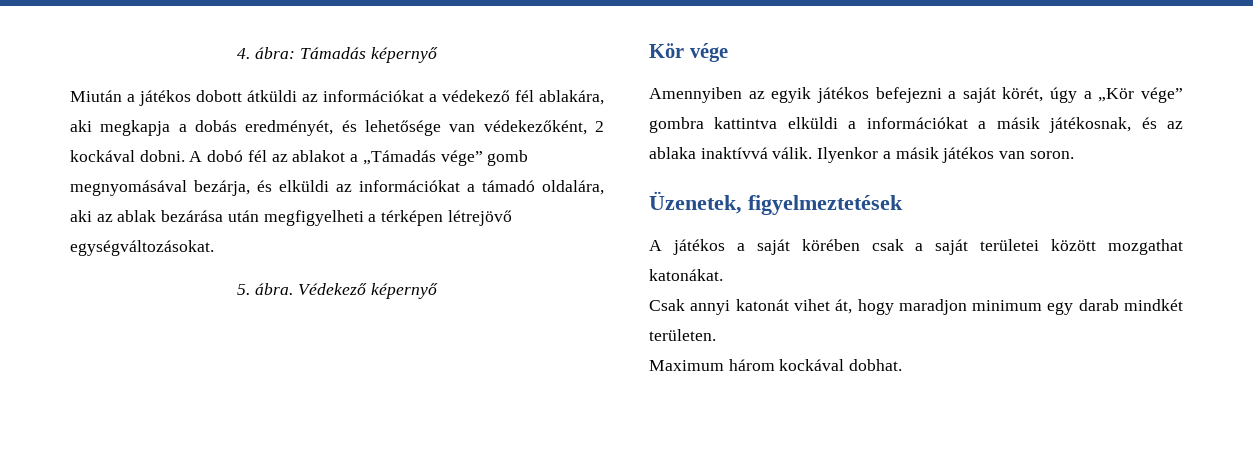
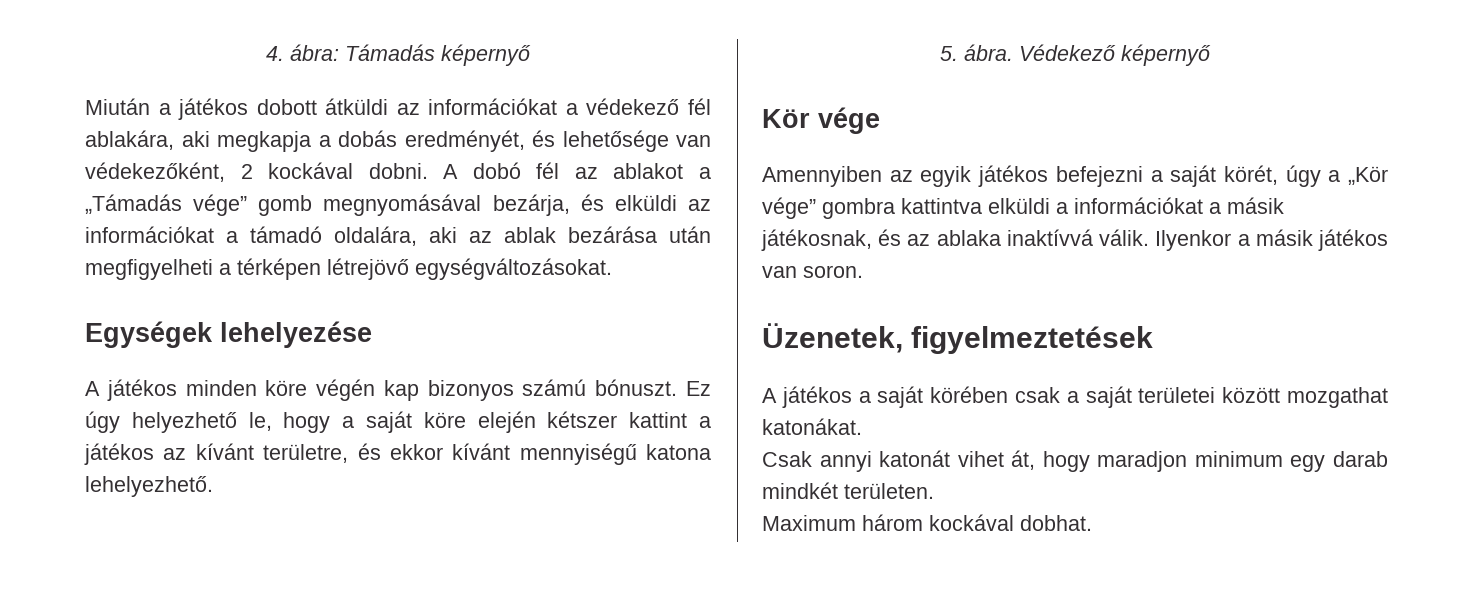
(214, 248) none -> [85,321,372,348] [85,379,711,401] [85,411,711,433] [84,443,711,465] [85,476,213,497] // Egységek lehelyezése // A játékos minden köre végén kap bizonyos számú bónuszt. Ez úgy helyezhető le, hogy a saját köre elején kétszer kattint a játékos az kívánt területre, és ekkor kívánt mennyiségű katona lehelyezhető.

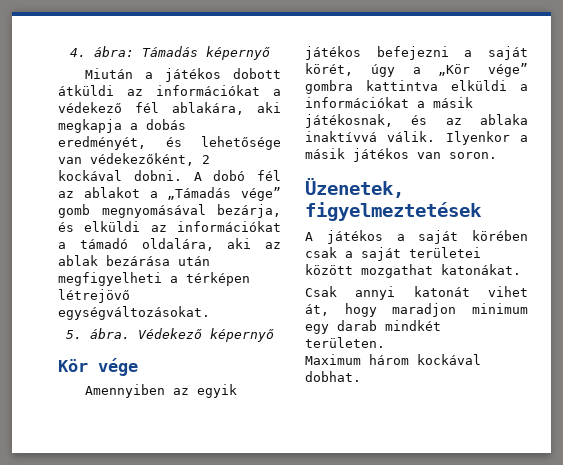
[85,321,372,348] [85,379,711,401] [85,411,711,433] [84,443,711,465] [85,476,213,497] // Egységek lehelyezése // A játékos minden köre végén kap bizonyos számú bónuszt. Ez úgy helyezhető le, hogy a saját köre elején kétszer kattint a játékos az kívánt területre, és ekkor kívánt mennyiségű katona lehelyezhető. -> (210, 313) none

